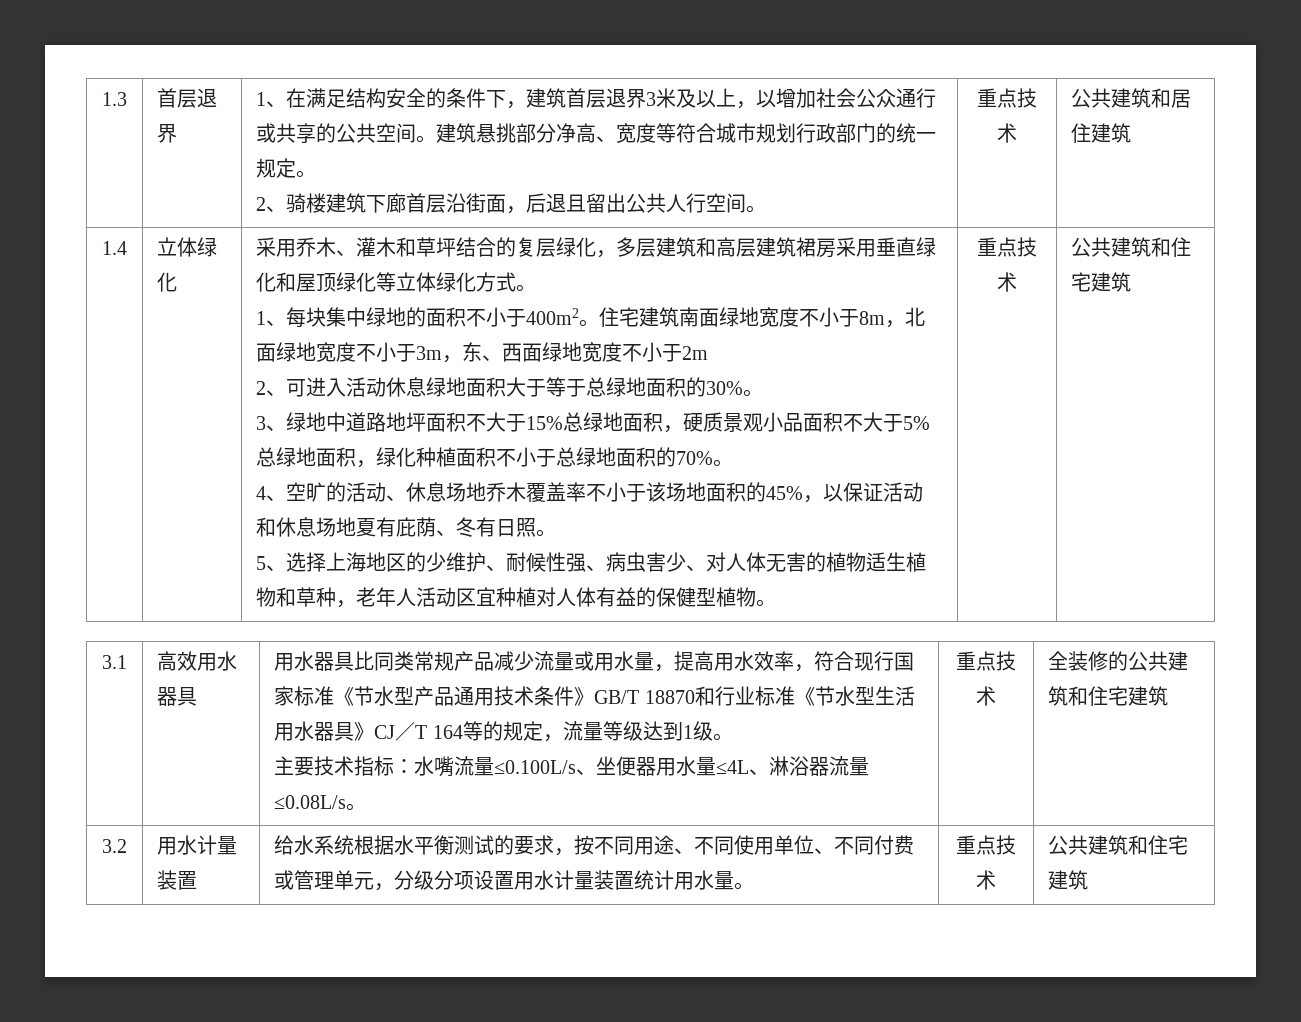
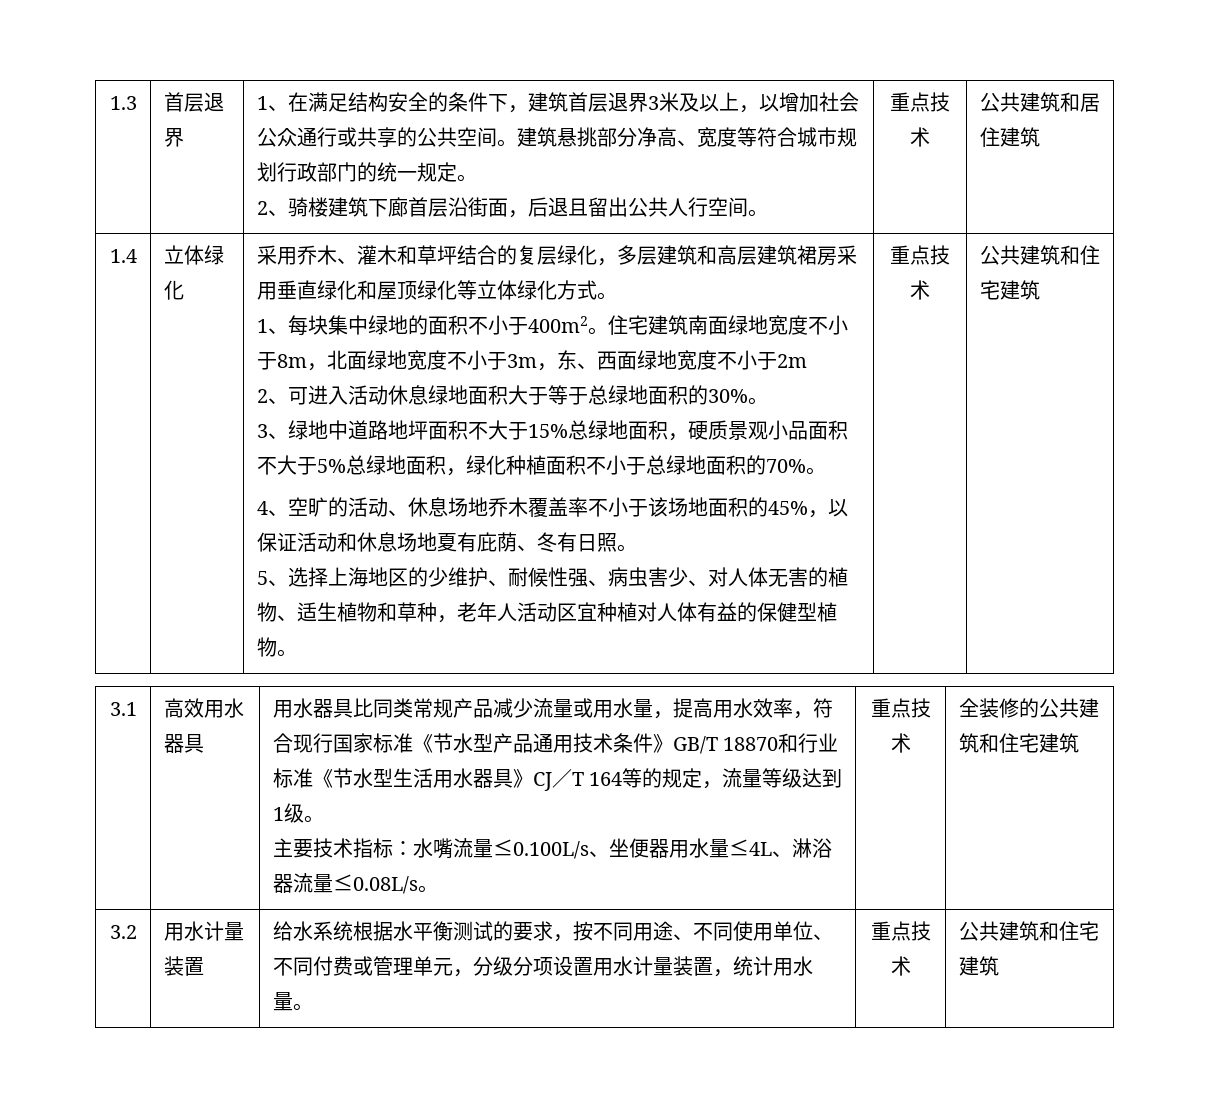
(867, 562) none -> [276,615,297,621] 、
(635, 880) none -> [712,969,733,977] ，

